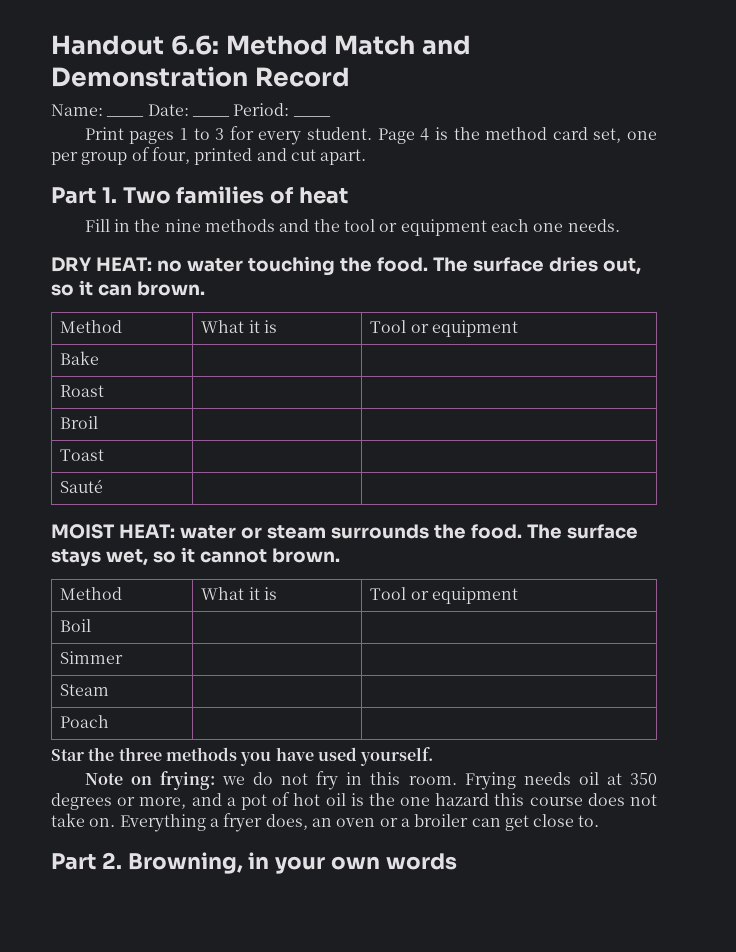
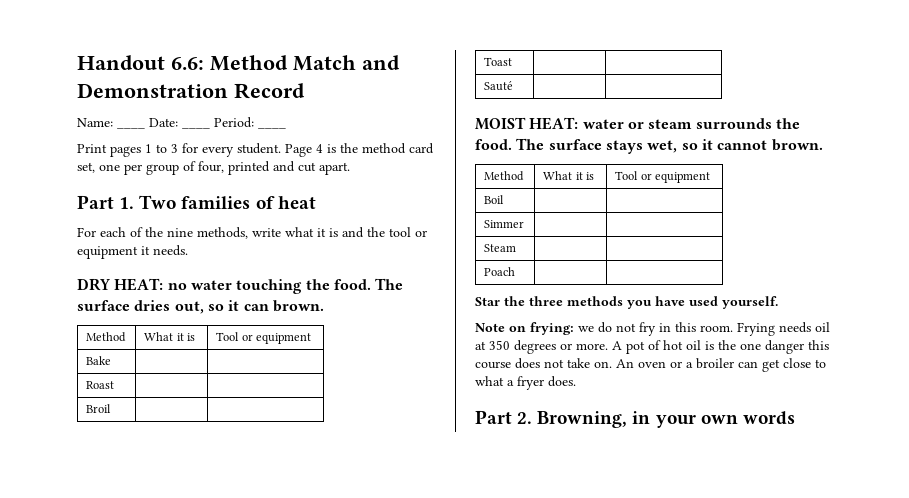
[84,219,276,232] Fill in the nine methods -> [77,227,338,239] For each of the nine methods, write what it is
[491,219,564,232] each one -> [141,246,150,255] it
[139,793,236,809] more, and a -> [576,341,622,350] more. A
[435,793,490,806] hazard -> [765,340,804,354] danger
[119,813,332,832] Everything a fryer does, an -> [616,359,634,368] An
[578,815,600,827] to. -> [815,359,826,368] [475,376,576,390] to what a fryer does.

